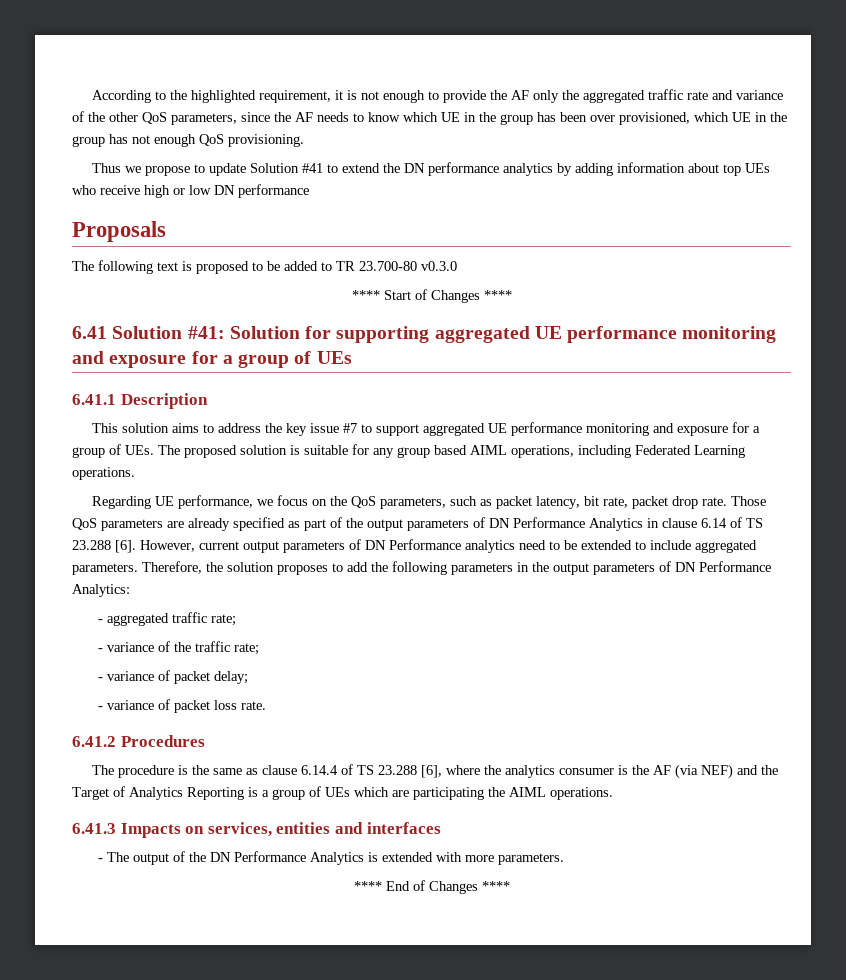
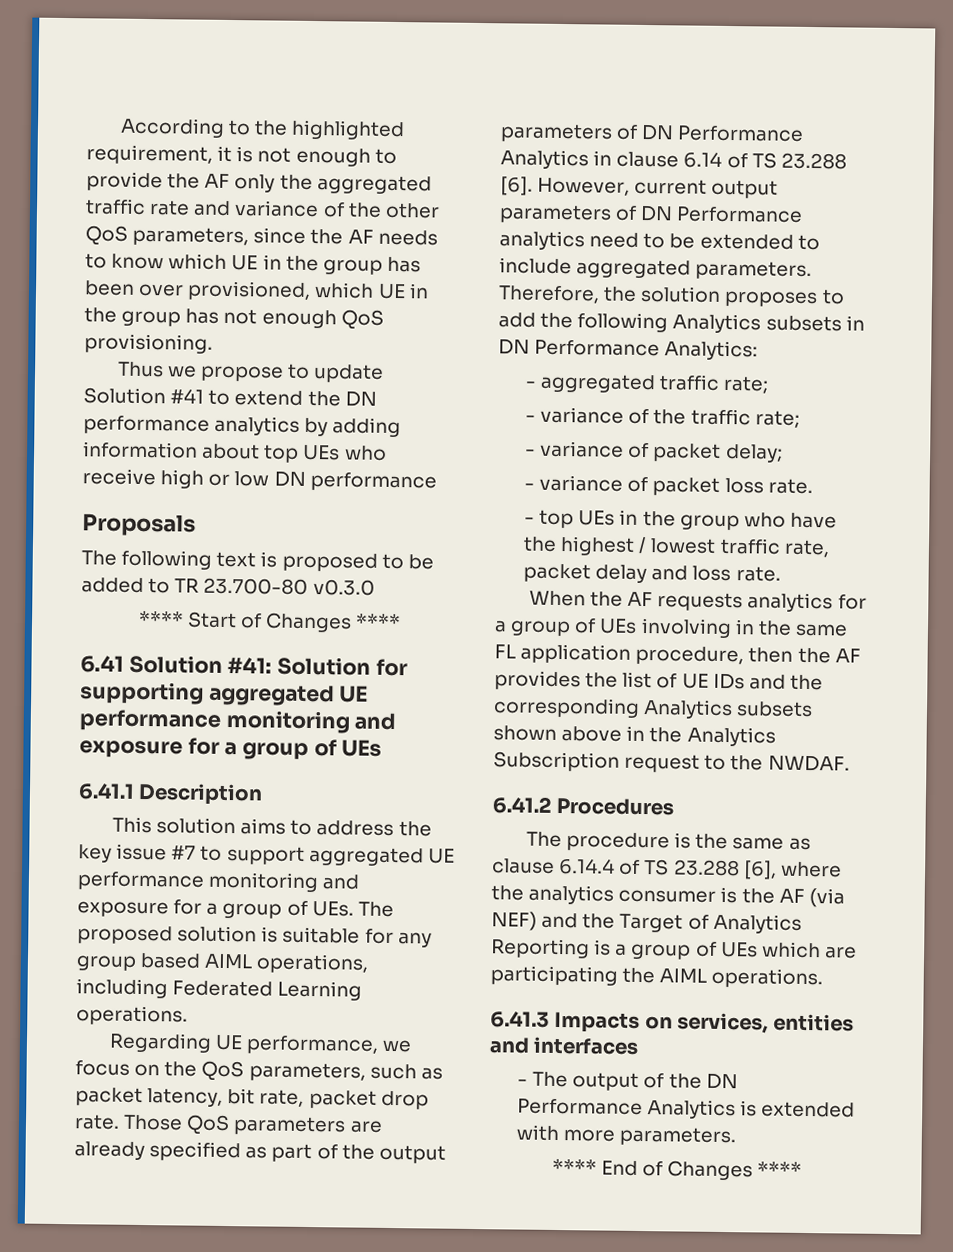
[451,561,671,575] parameters in the output parameters of -> [672,313,865,334] Analytics subsets in
(267, 705) none -> [524,509,837,531] [523,536,830,558] [523,563,781,584] [528,590,867,613] [494,617,848,639] [494,643,861,666] [494,670,823,691] [493,697,814,720] [493,725,776,747] [493,751,850,773] // - top UEs in the group who have the highest / lowest traffic rate, packet delay and loss rate. // When the AF requests analytics for a group of UEs involving in the same FL application procedure, then the AF provides the list of UE IDs and the corresponding Analytics subsets shown above in the Analytics Subscription request to the NWDAF.

